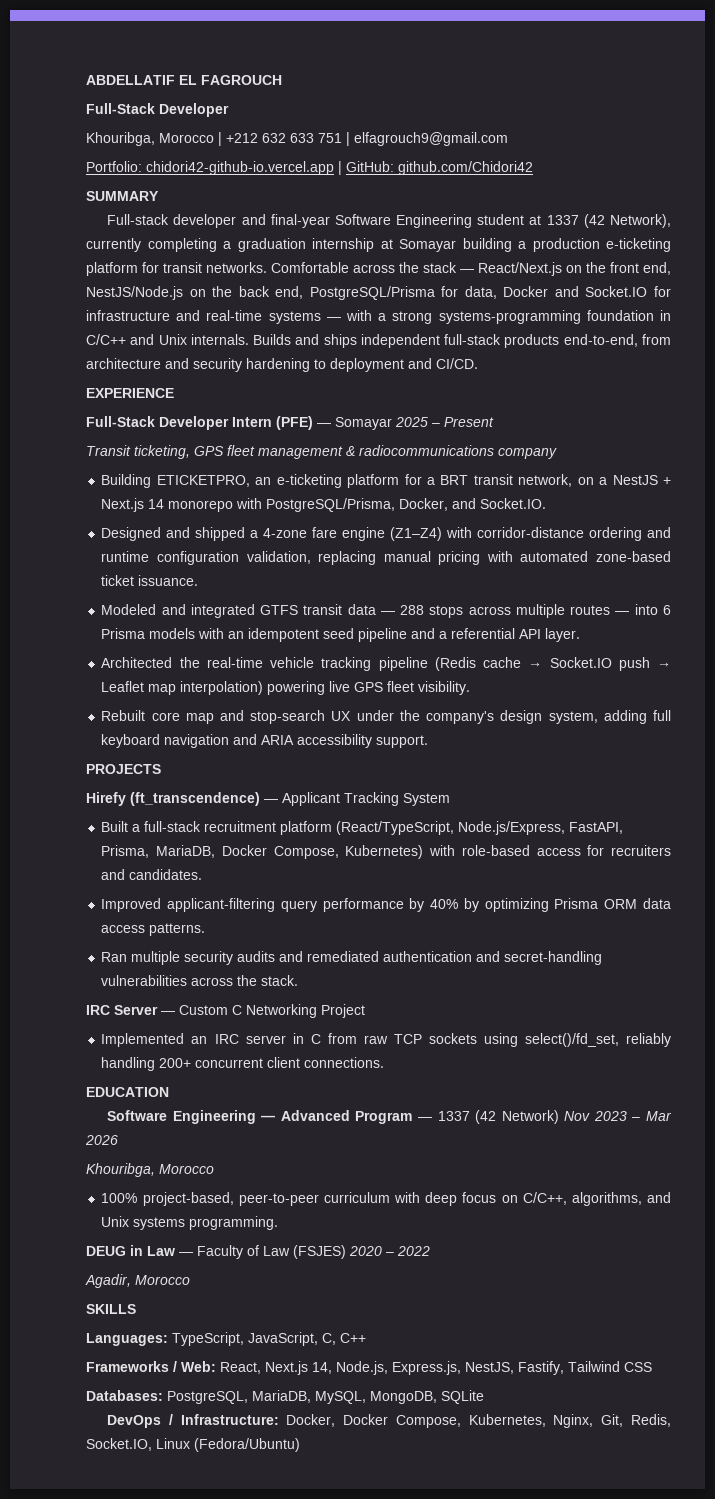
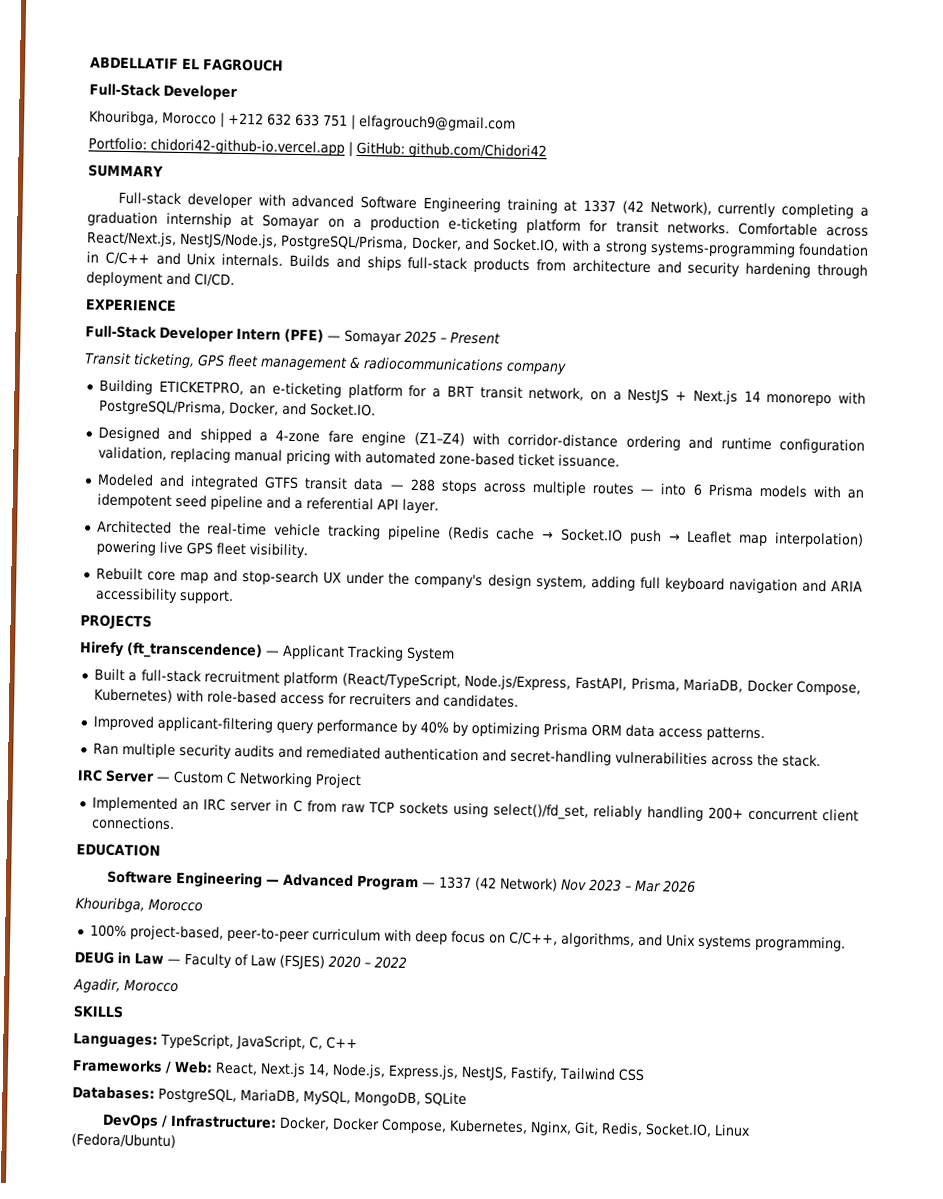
[241,214,525,228] and final-year Software Engineering student -> [257,194,558,214] with advanced Software Engineering training
[462,238,512,252] building -> [327,218,345,228] on
[399,262,671,276] [86,286,671,300] [86,310,341,324] the stack — React/Next.js on the front end, NestJS/Node.js on the back end, PostgreSQL/Prisma for data, Docker and Socket.IO for infrastructure and real-time systems — -> [87,231,559,253] React/Next.js, NestJS/Node.js, PostgreSQL/Prisma, Docker, and Socket.IO,
[360,334,440,348] independent -> (402, 263) none
[563,334,638,347] end-to-end, -> (531, 265) none
[314,359,326,369] to -> [816,263,868,279] through

